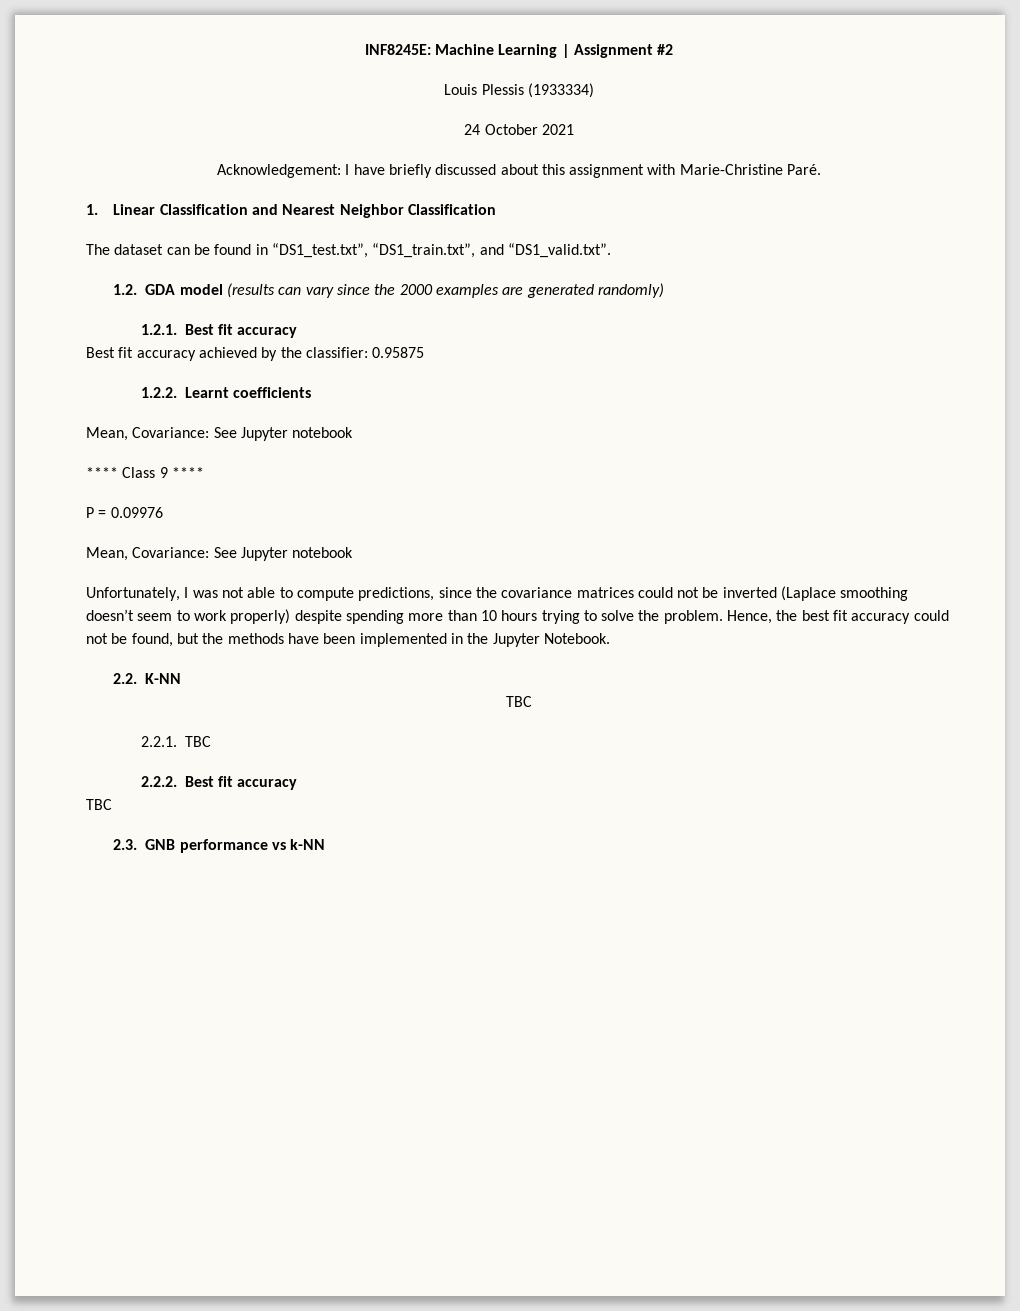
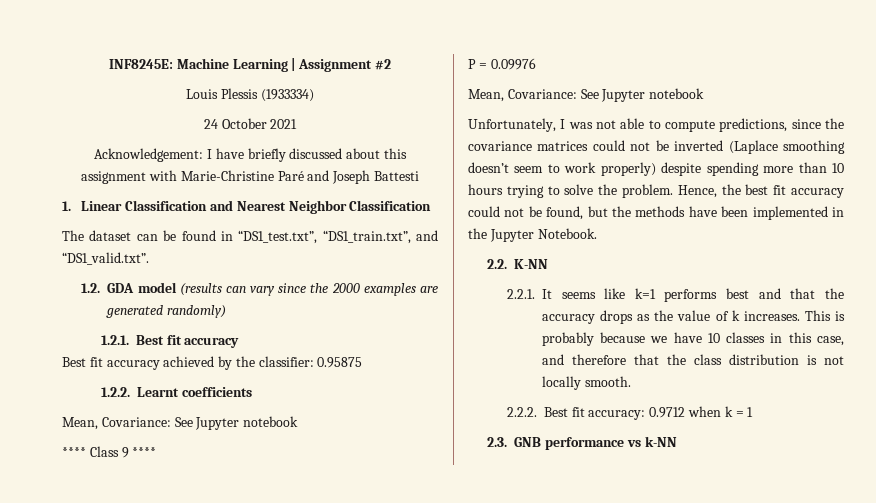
[787,164,822,175] Paré. -> [277,170,419,184] Paré and Joseph Battesti
[506,696,532,707] // TBC -> (549, 264) none
[184,736,211,747] [140,776,298,790] [86,799,112,810] TBC // 2.2.2. Best fit accuracy // TBC -> [541,288,844,302] [541,310,845,324] [541,332,844,346] [541,354,844,365] [541,376,631,390] [506,406,754,420] It seems like k=1 performs best and that the accuracy drops as the value of k increases. This is probably because we have 10 classes in this case, and therefore that the class distribution is not locally smooth. // 2.2.2. Best fit accuracy: 0.9712 when k = 1

